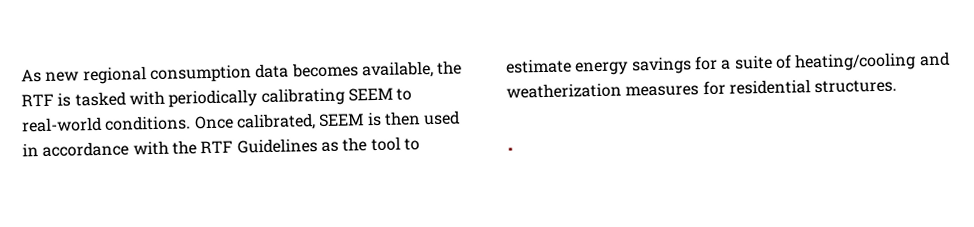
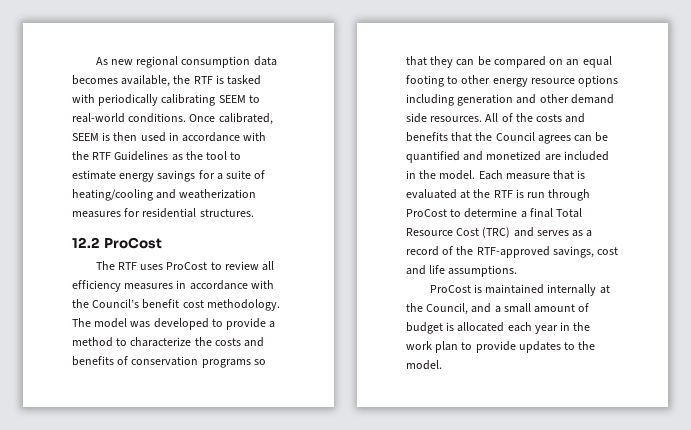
[507,147,513,151] . -> [72,237,162,249] [95,261,275,271] [72,280,274,292] [72,299,280,311] [72,318,276,330] [72,337,265,347] [72,356,266,368] [406,56,612,68] [406,75,619,87] [406,94,614,106] [406,113,586,123] [406,132,609,144] [406,151,609,163] [406,170,586,180] [406,189,591,201] [406,208,583,218] [406,227,593,238] [406,246,619,258] [406,265,518,277] [429,284,610,296] [406,303,590,315] [406,322,591,334] [406,341,596,353] [406,360,442,370] 12.2 ProCost // The RTF uses ProCost to review all efficiency measures in accordance with the Council’s benefit cost methodology. The model was developed to provide a method to characterize the costs and benefits of conservation programs so that they can be compared on an equal footing to other energy resource options including generation and other demand side resources. All of the costs and benefits that the Council agrees can be quantified and monetized are included in the model. Each measure that is evaluated at the RTF is run through ProCost to determine a final Total Resource Cost (TRC) and serves as a record of the RTF-approved savings, cost and life assumptions. // ProCost is maintained internally at the Council, and a small amount of budget is allocated each year in the work plan to provide updates to the model.

